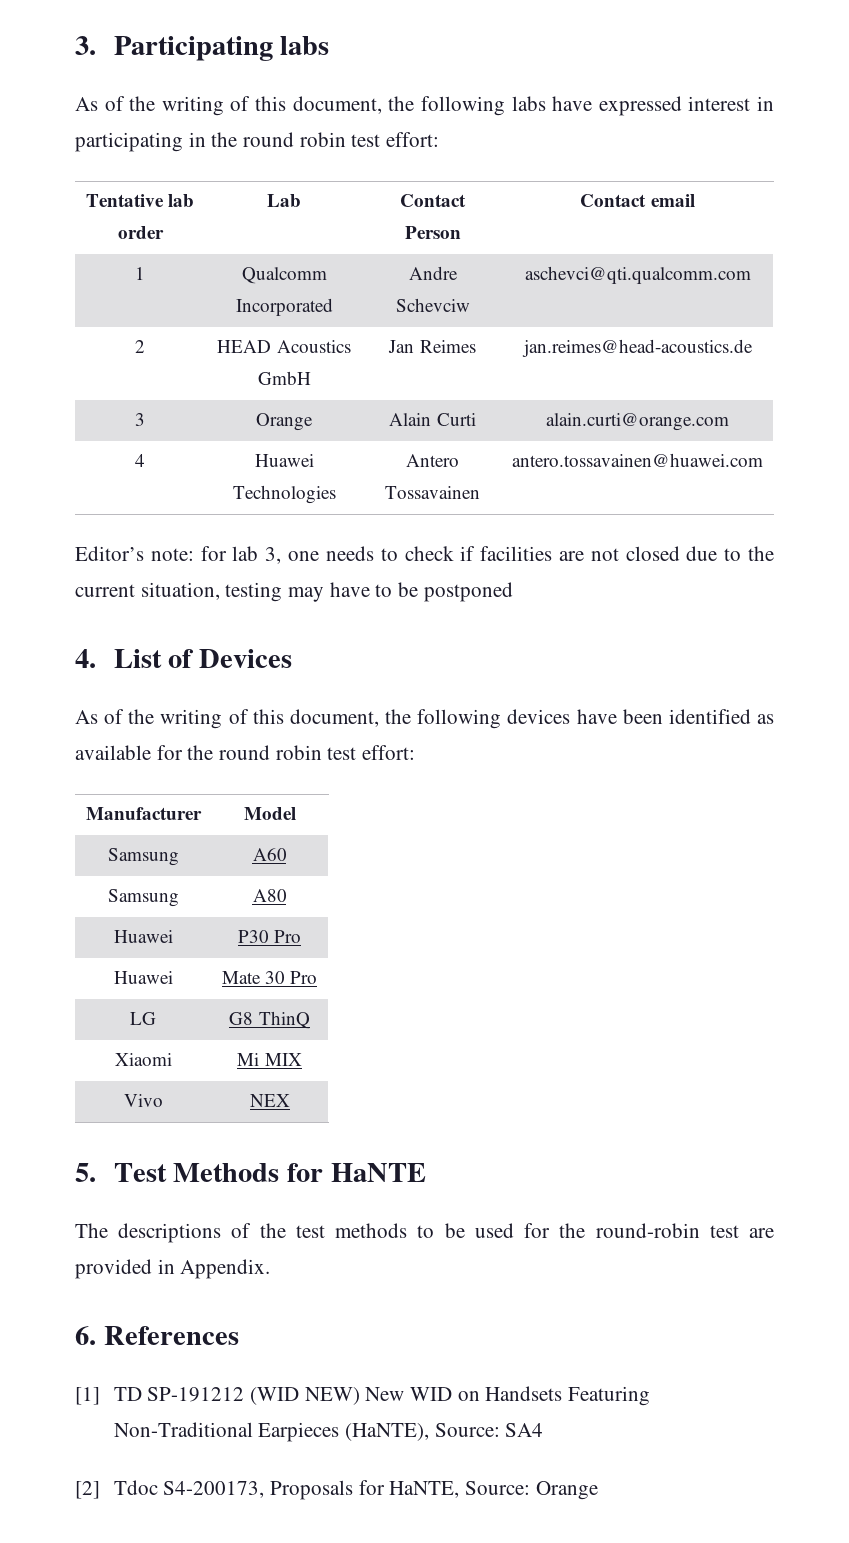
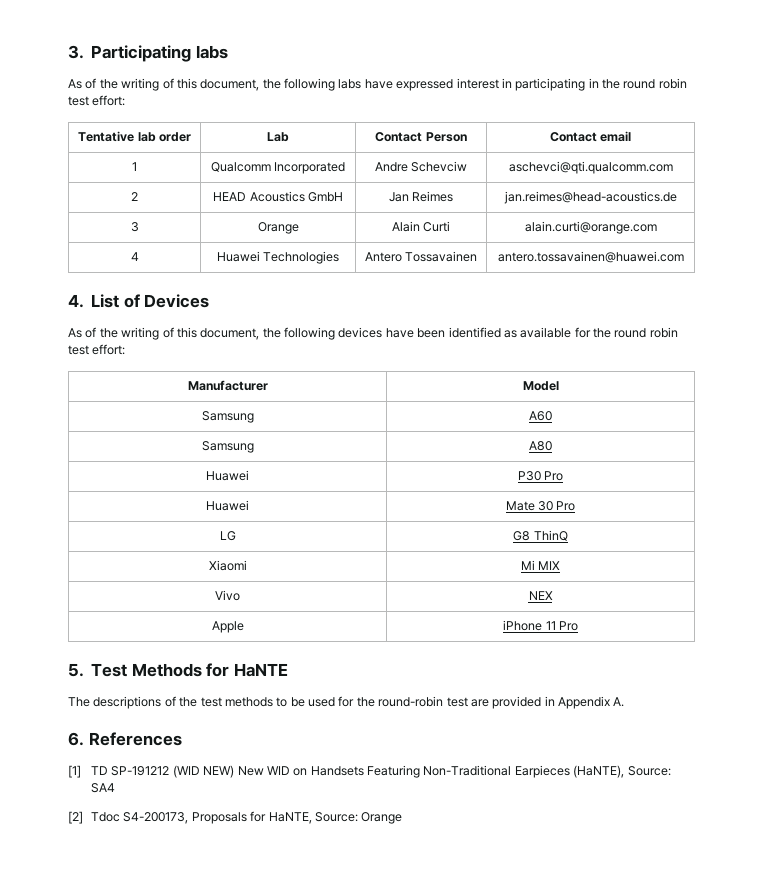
[75,546,774,564] [75,582,513,602] // Editor’s note: for lab 3, one needs to check if facilities are not closed due to the current situation, testing may have to be postponed -> (684, 257) none
(290, 1100) none -> [211,621,244,633] [503,620,578,631] // Apple | iPhone 11 Pro
[180,1259,271,1279] Appendix. -> [558,696,625,709] Appendix A.

